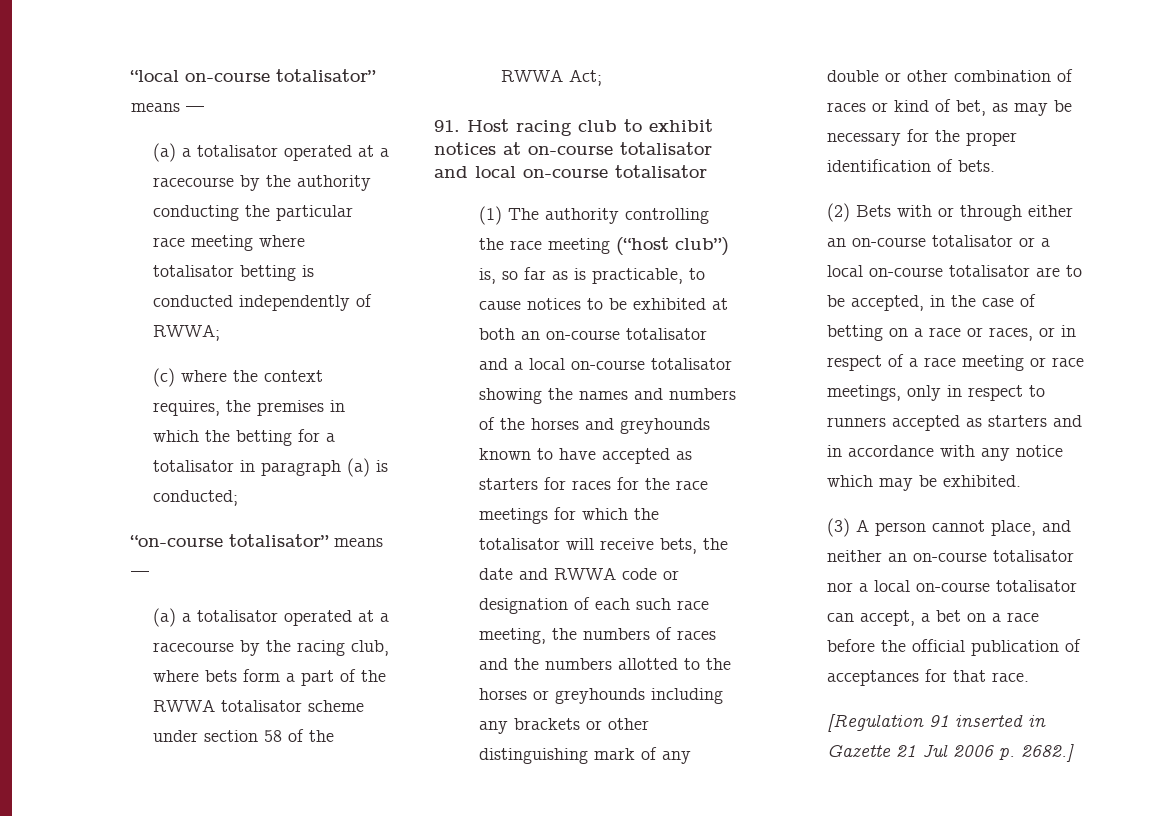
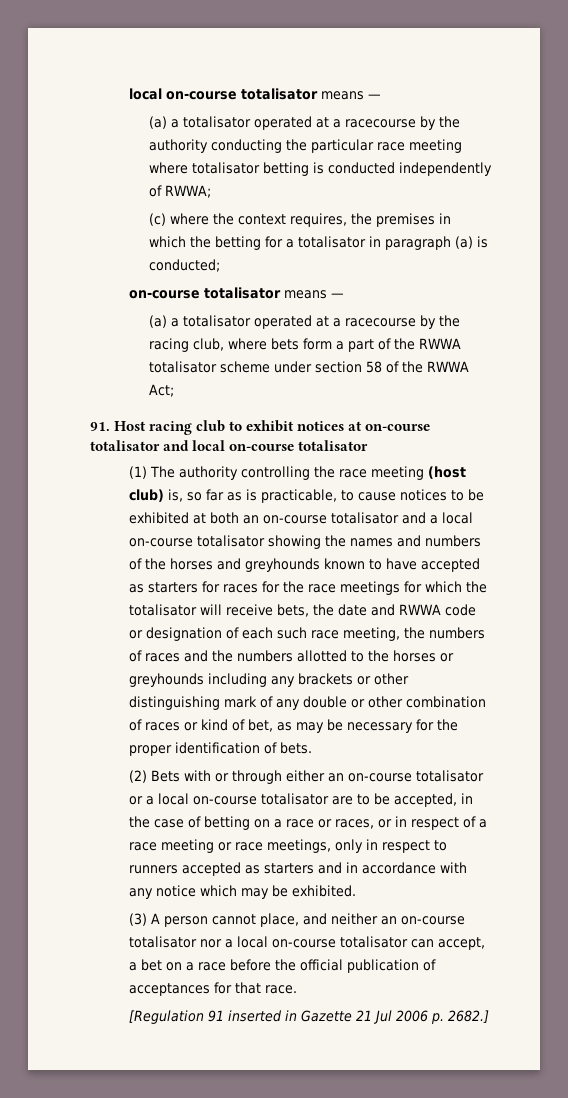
[129,69,376,82] “local on-course totalisator” -> [129,88,319,100] local on-course totalisator
[129,534,329,547] “on-course totalisator” -> [129,287,282,299] on-course totalisator
[615,237,729,256] (“host club”) -> [428,466,467,479] [129,489,165,502] (host club)

